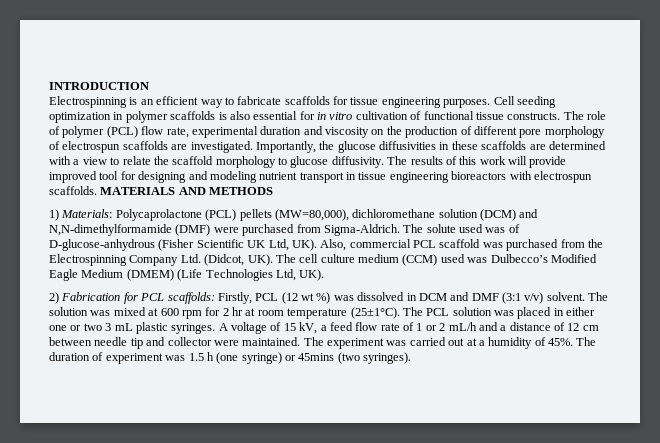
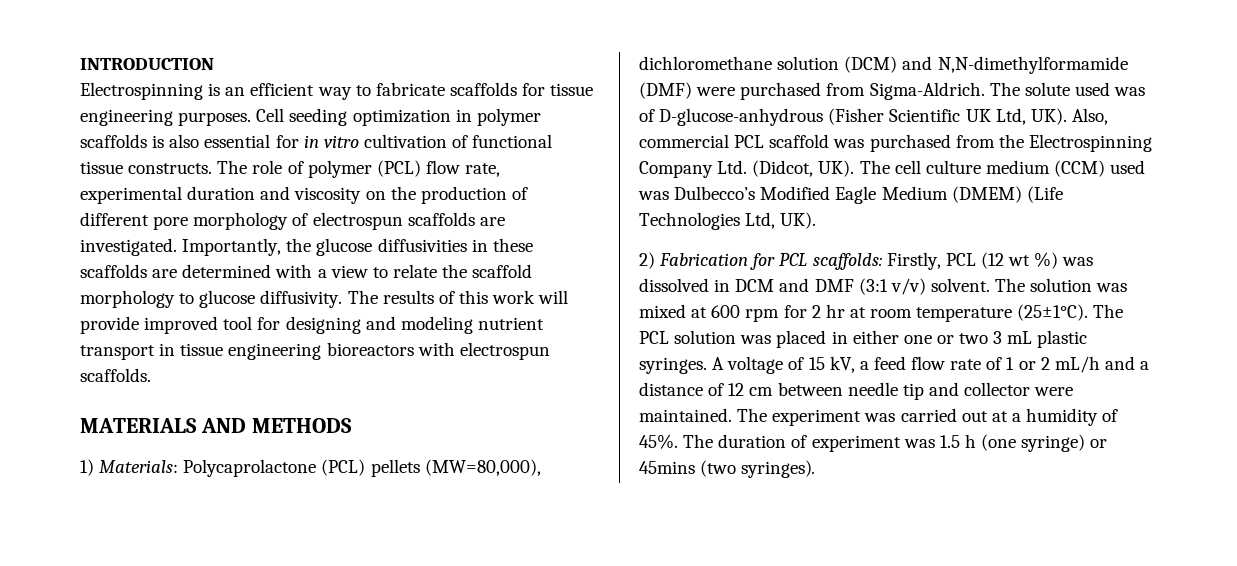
(97, 190) none -> (151, 375) //

